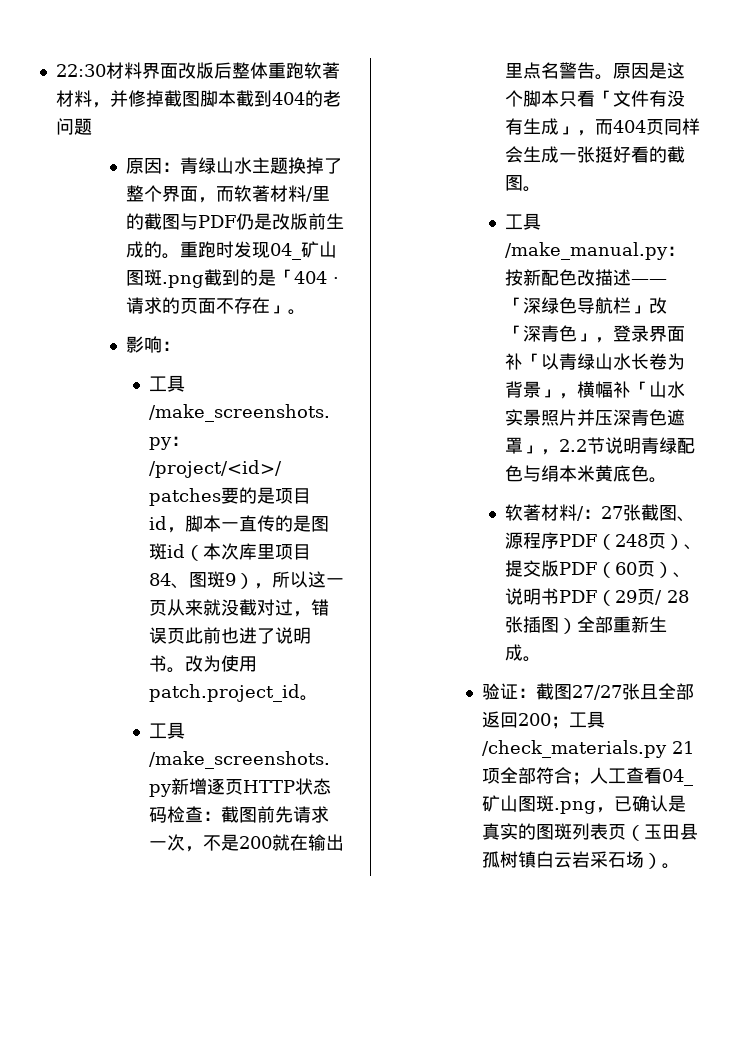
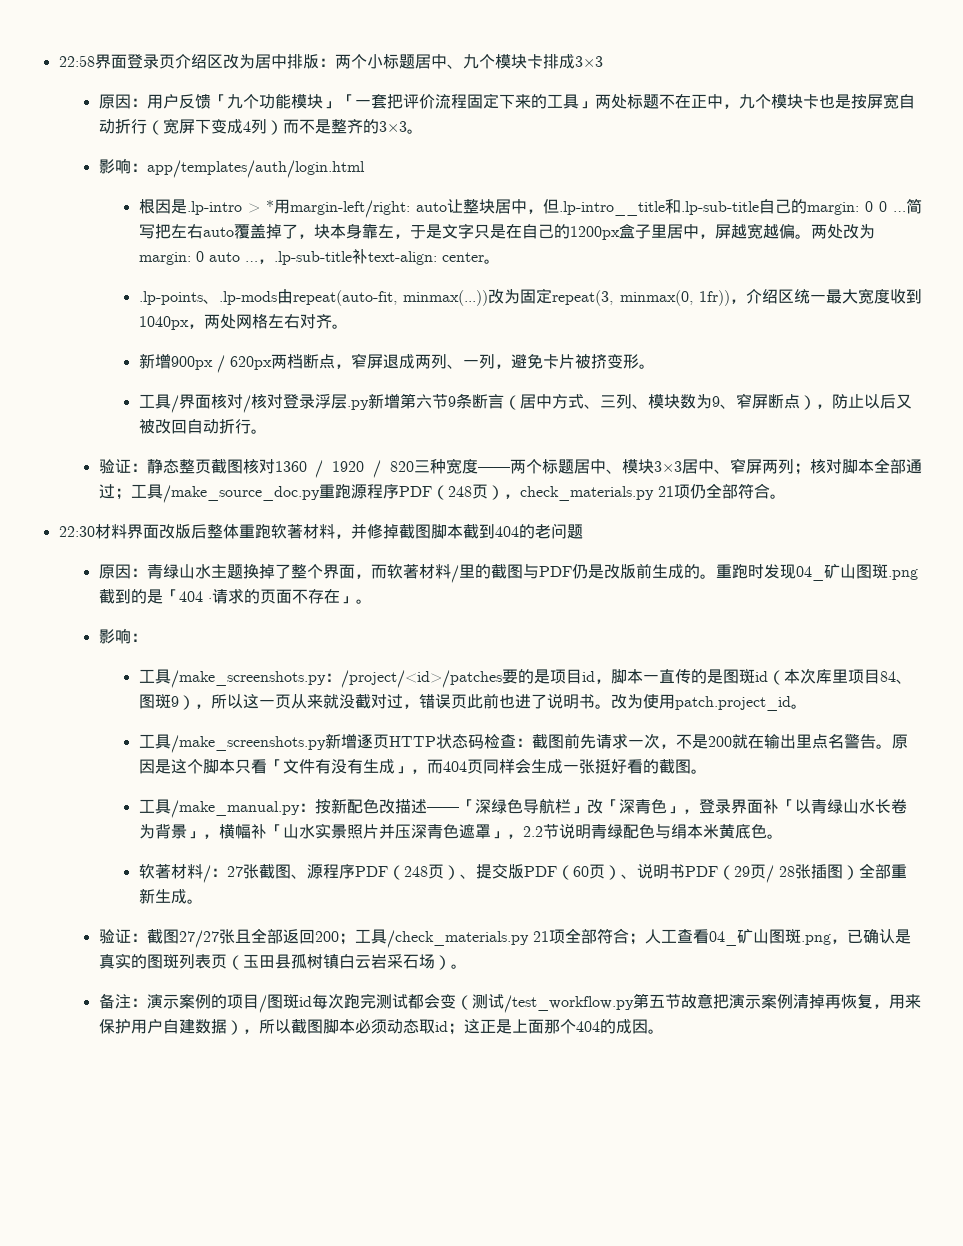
(55, 70) none -> [58,54,603,69] [98,93,915,109] [98,118,423,135] [98,158,365,178] [138,198,922,218] [138,223,875,240] [138,249,500,265] [138,288,922,306] [138,314,348,330] [138,353,655,373] [138,393,912,413] [138,419,267,434] [98,458,922,478] [98,483,786,503] 22:58界面登录页介绍区改为居中排版：两个小标题居中、九个模块卡排成3×3 // 原因：用户反馈「九个功能模块」「一套把评价流程固定下来的工具」两处标题不在正中，九个模块卡也是按屏宽自动折行（宽屏下变成4列）而不是整齐的3×3。 // 影响：app/templates/auth/login.html // 根因是.lp-intro > *用margin-left/right: auto让整块居中，但.lp-intro__title和.lp-sub-title自己的margin: 0 0 …简写把左右auto覆盖掉了，块本身靠左，于是文字只是在自己的1200px盒子里居中，屏越宽越偏。两处改为margin: 0 auto …，.lp-sub-title补text-align: center。 // .lp-points、.lp-mods由repeat(auto-fit, minmax(...))改为固定repeat(3, minmax(0, 1fr))，介绍区统一最大宽度收到1040px，两处网格左右对齐。 // 新增900px / 620px两档断点，窄屏退成两列、一列，避免卡片被挤变形。 // 工具/界面核对/核对登录浮层.py新增第六节9条断言（居中方式、三列、模块数为9、窄屏断点），防止以后又被改回自动折行。 // 验证：静态整页截图核对1360 / 1920 / 820三种宽度——两个标题居中、模块3×3居中、窄屏两列；核对脚本全部通过；工具/make_source_doc.py重跑源程序PDF（248页），check_materials.py 21项仍全部符合。 //
(680, 866) none -> [98,993,921,1013] [98,1019,664,1035] // 备注：演示案例的项目/图斑id每次跑完测试都会变（测试/test_workflow.py第五节故意把演示案例清掉再恢复，用来保护用户自建数据），所以截图脚本必须动态取id；这正是上面那个404的成因。

